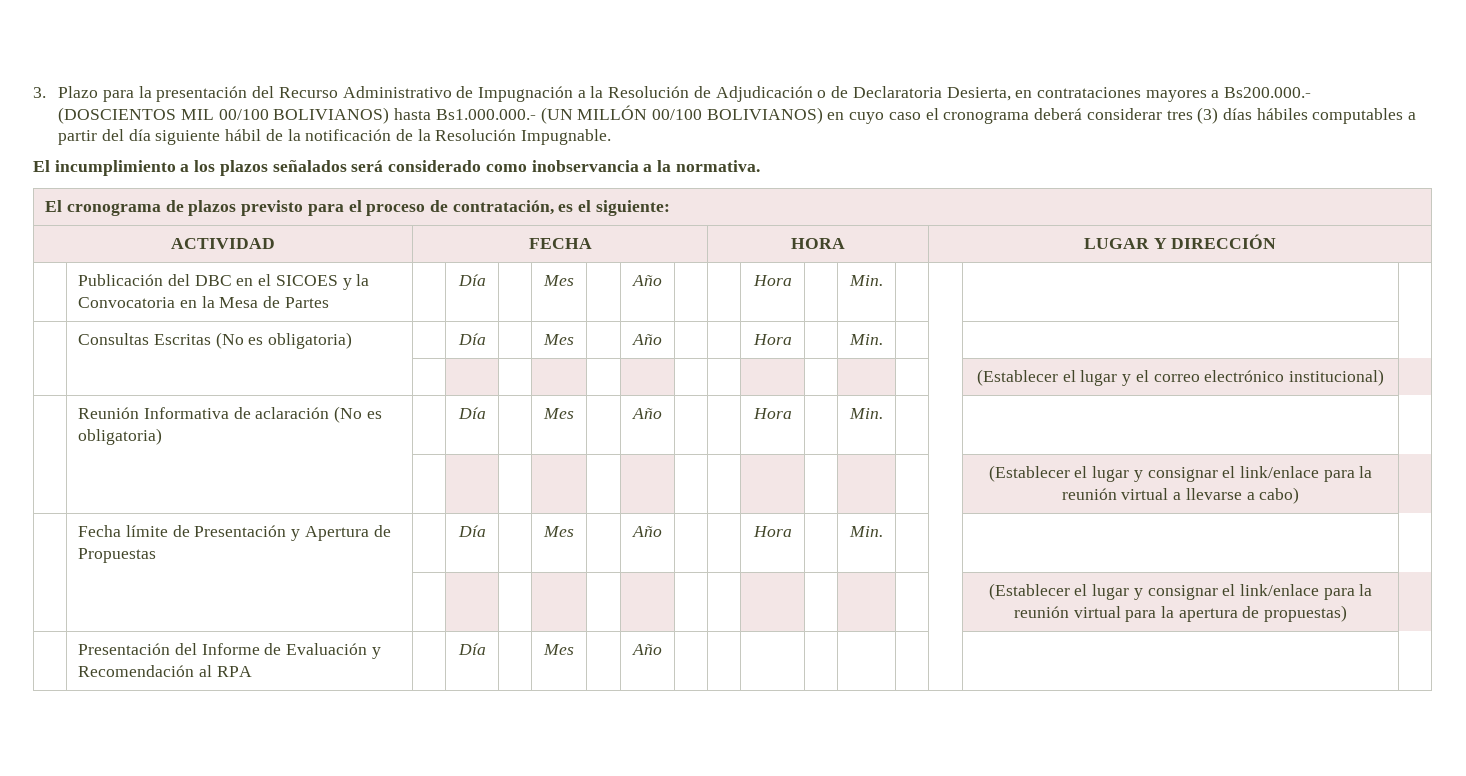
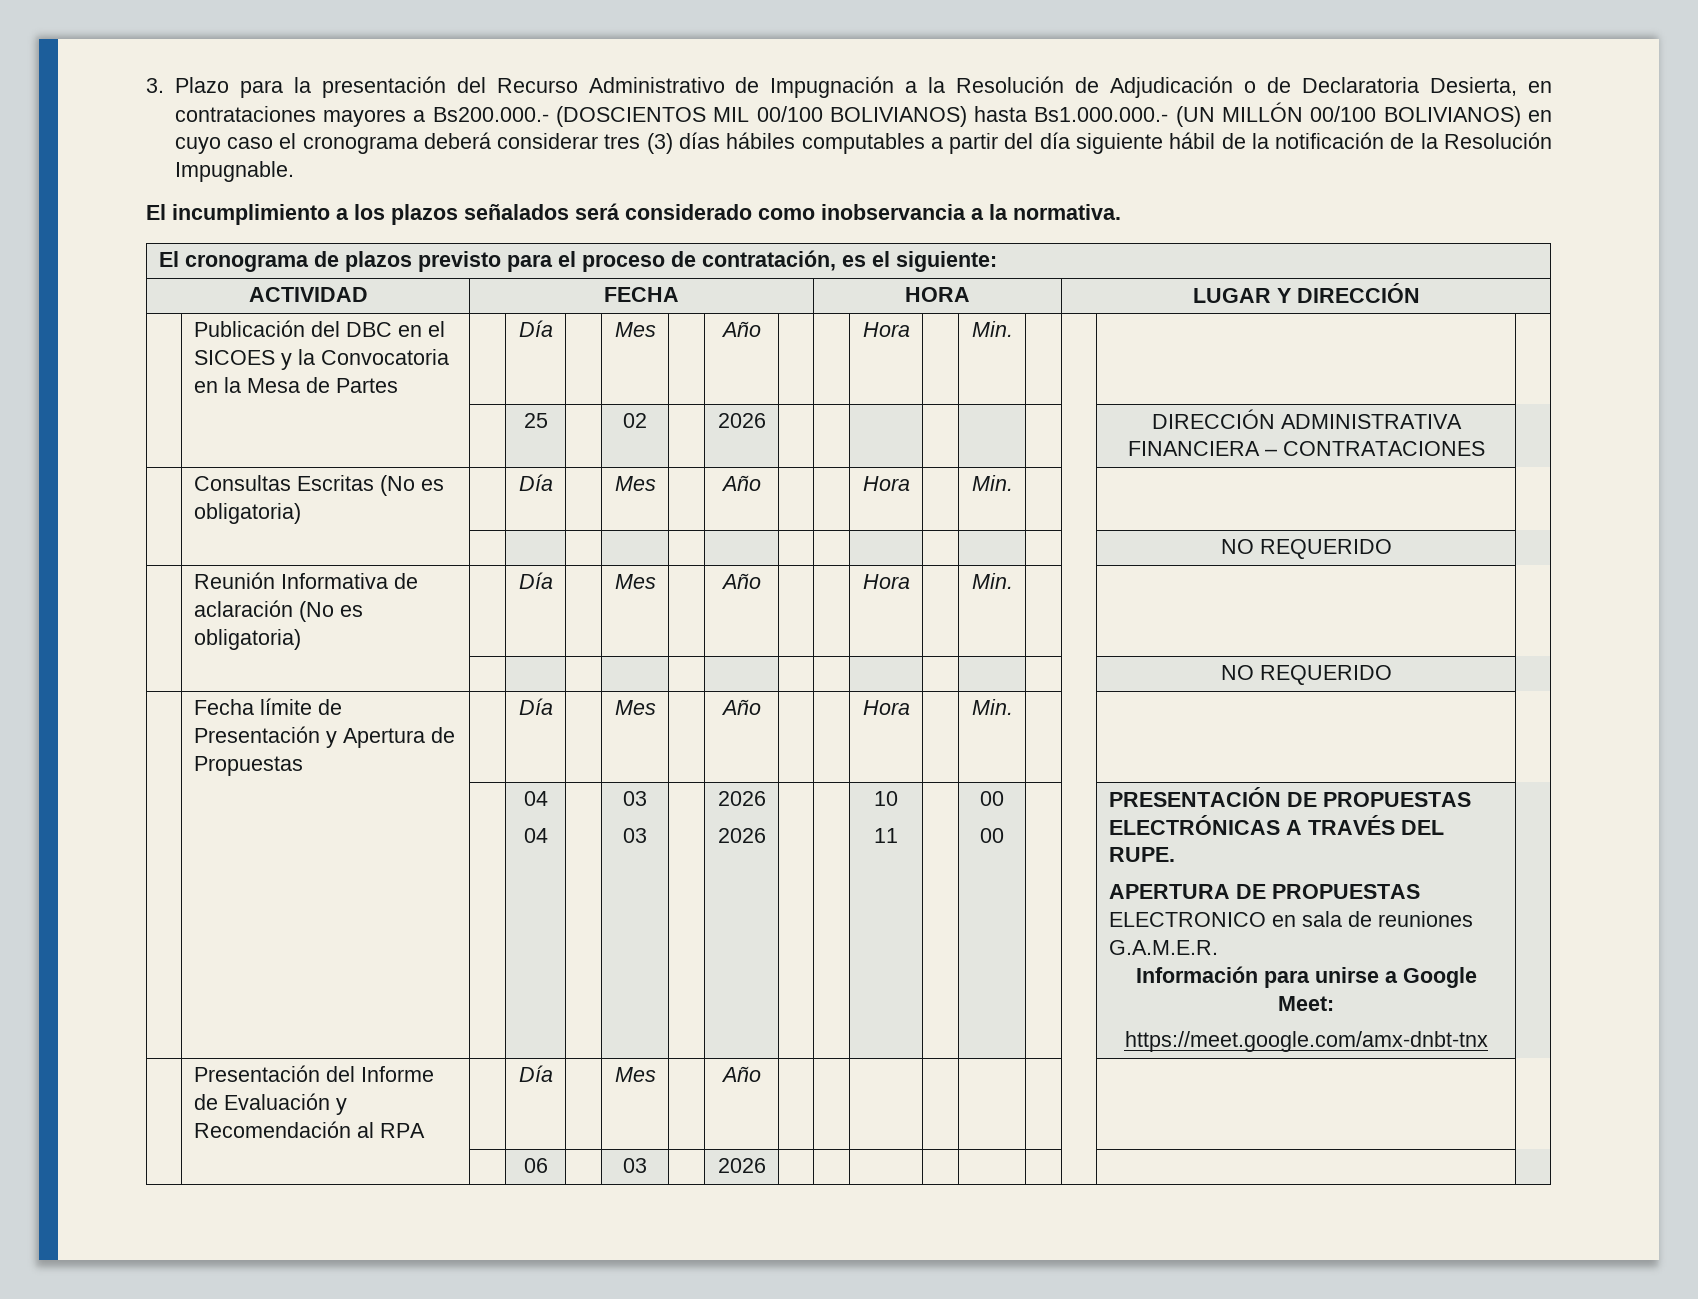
(883, 280) none -> [523,413,548,428] [623,413,647,428] [717,413,766,428] [1151,409,1462,429] [1127,441,1485,456] // | | | 25 | | 02 | | 2026 | | | | | | | | DIRECCIÓN ADMINISTRATIVA FINANCIERA – CONTRATACIONES |
[976,369,1385,386] (Establecer el lugar y el correo electrónico institucional) -> [1220,539,1392,559] NO REQUERIDO
[988,465,1373,482] [1061,487,1300,504] (Establecer el lugar y consignar el link/enlace para la reunión virtual a llevarse a cabo) -> [1220,665,1392,685] NO REQUERIDO
[988,583,1373,600] [1013,605,1348,622] | | | | | | | | | | | | (Establecer el lugar y consignar el link/enlace para la reunión virtual para la apertura de propuestas) -> [523,791,548,806] [523,828,548,843] [623,791,647,806] [623,828,647,843] [717,791,766,806] [717,828,766,843] [874,791,898,806] [874,828,898,843] [980,791,1004,806] [980,828,1004,843] [1108,787,1471,807] [1108,815,1444,835] [1108,847,1175,862] [1108,884,1420,899] [1108,911,1473,927] [1108,940,1218,955] [1135,966,1477,988] [1278,996,1334,1011] [1124,1031,1488,1052] 04 // 04 | | 03 // 03 | | 2026 // 2026 | | | 10 // 11 | | 00 // 00 | | | PRESENTACIÓN DE PROPUESTAS ELECTRÓNICAS A TRAVÉS DEL RUPE. // APERTURA DE PROPUESTAS ELECTRONICO en sala de reuniones G.A.M.E.R. // Información para unirse a Google Meet: // https://meet.google.com/amx-dnbt-tnx
(662, 649) none -> [523,1158,548,1173] [623,1158,647,1173] [717,1158,766,1173] // | | | 06 | | 03 | | 2026 | | | | | | | | |

